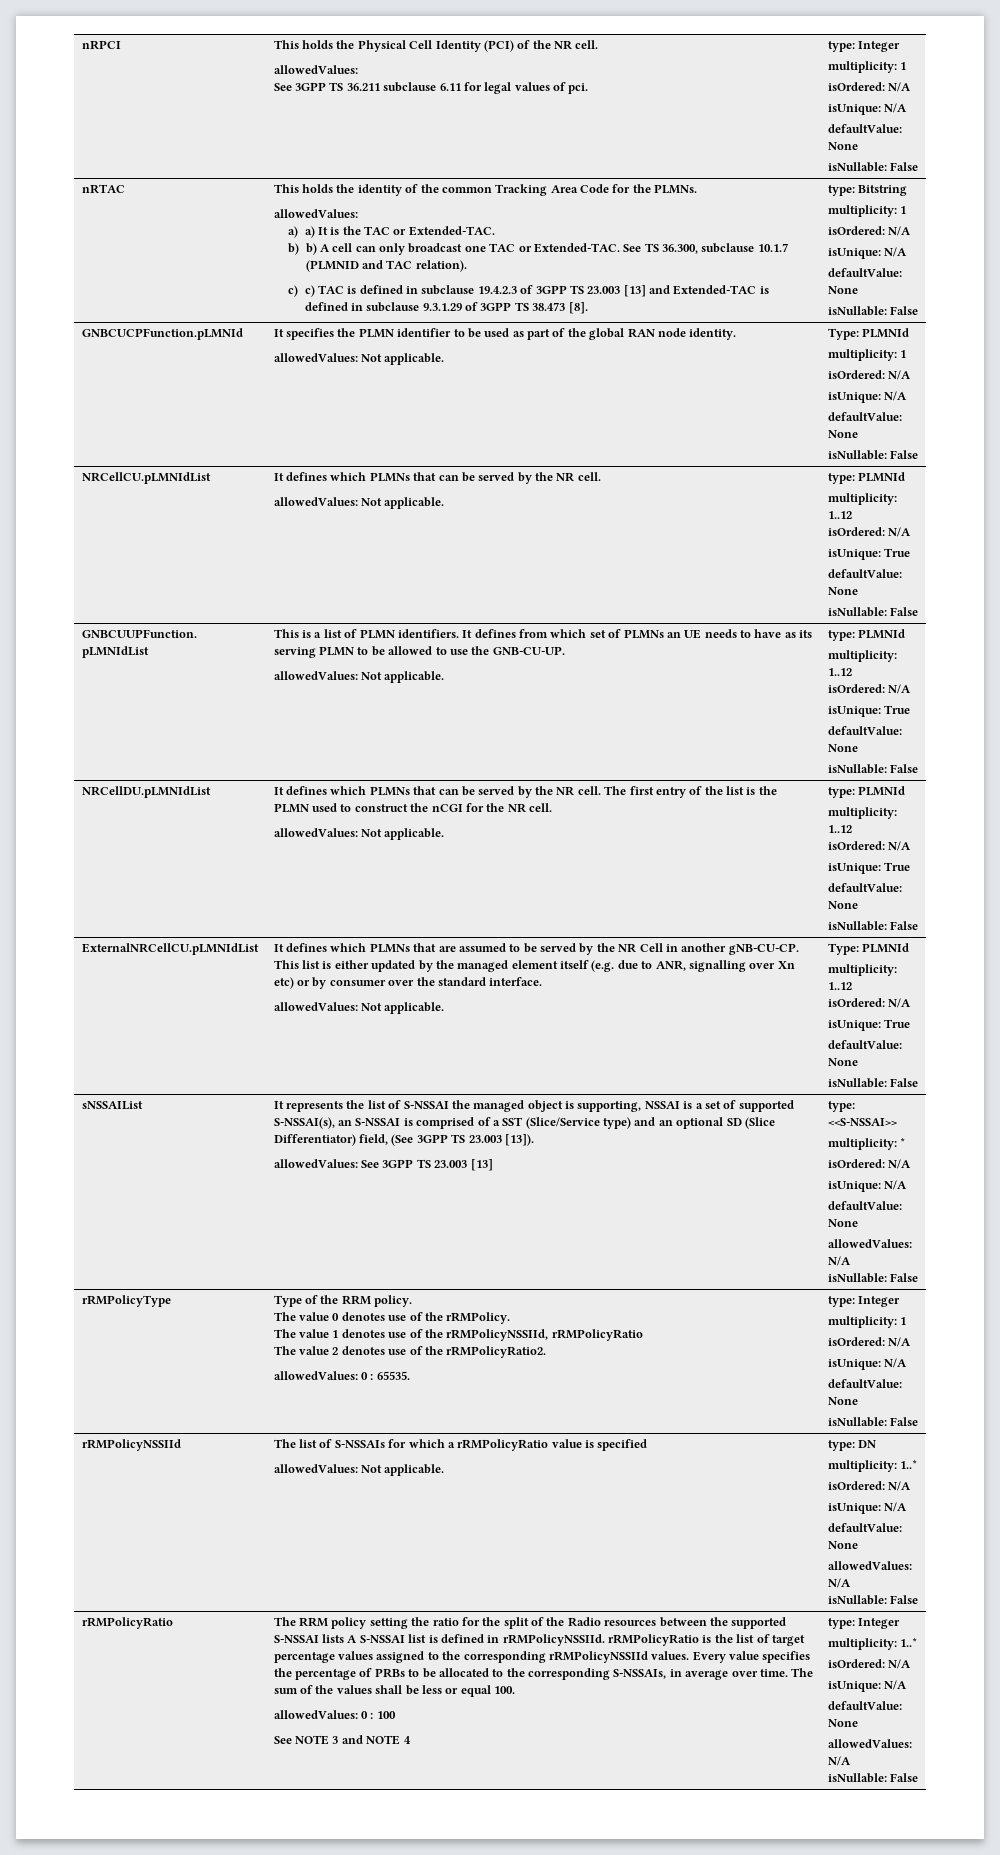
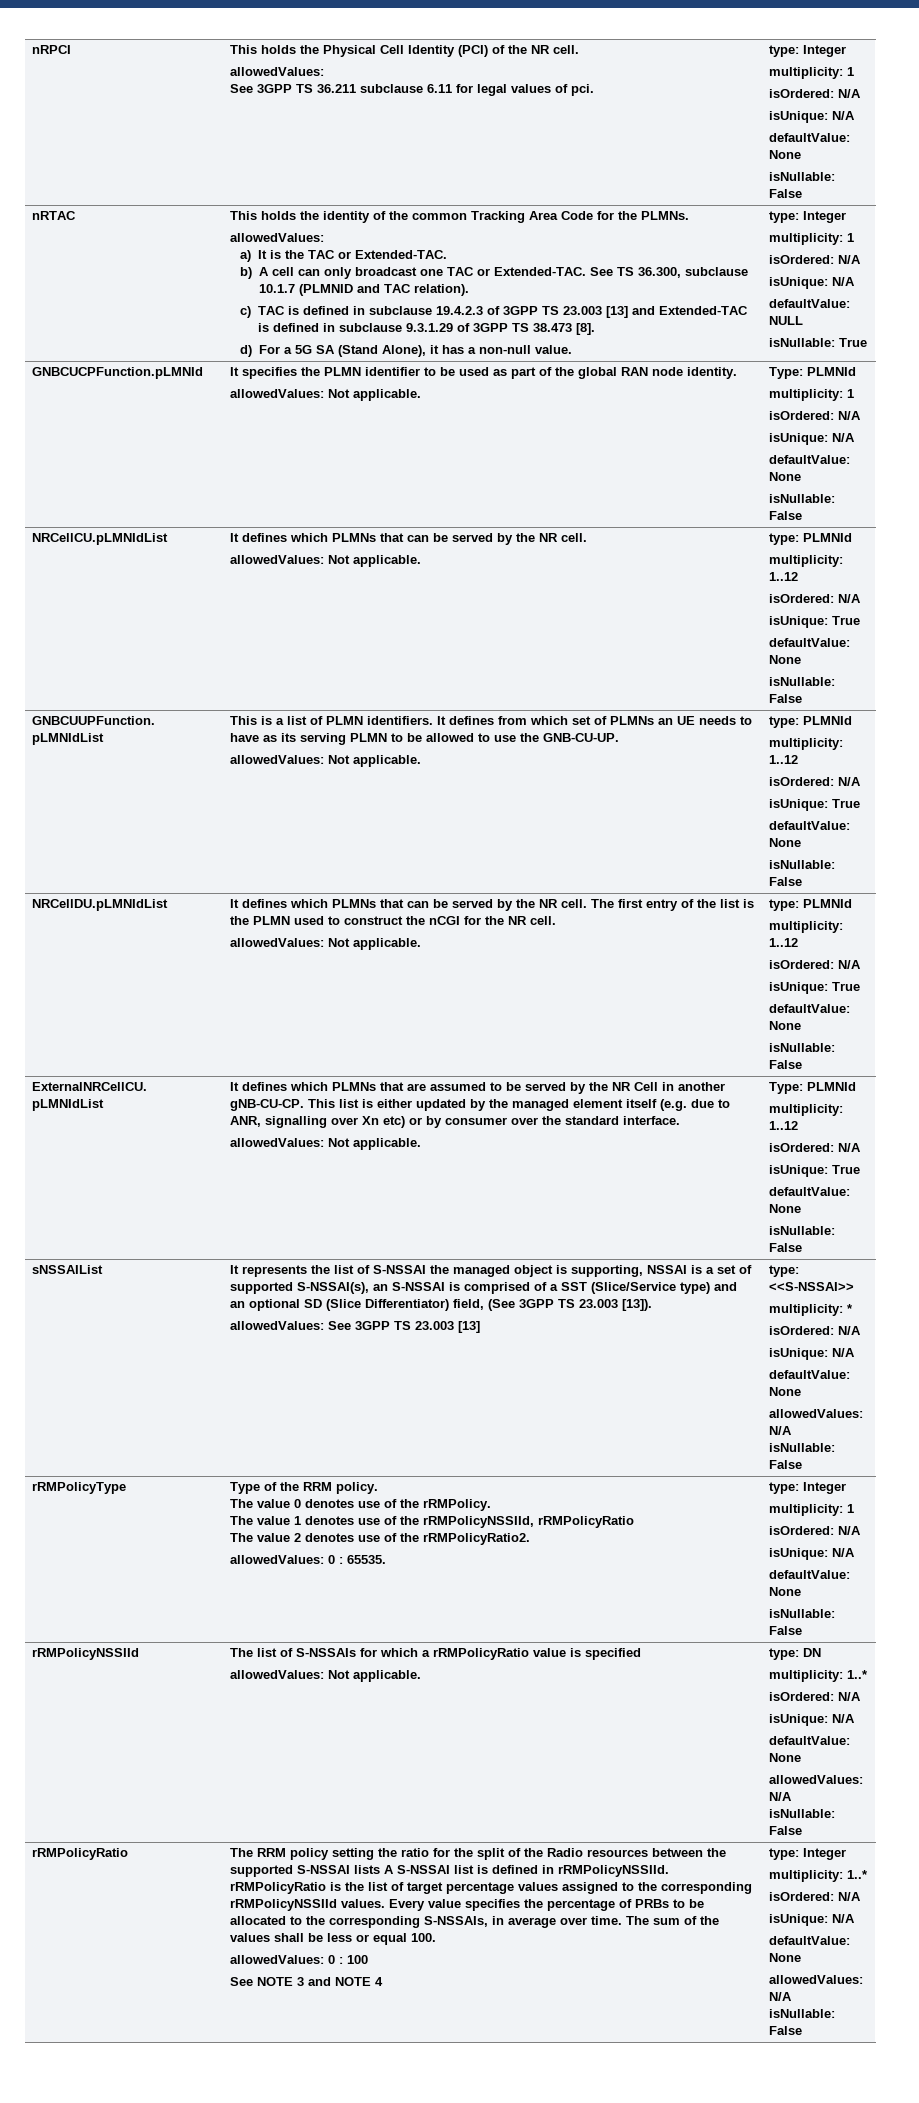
[304,226,315,238] a) -> (252, 256) none
[305,243,317,255] b) -> (253, 273) none
[304,285,315,297] c) -> (252, 312) none
[827,185,908,196] [827,205,907,217] [827,226,912,236] [827,247,908,259] [827,268,902,277] [827,286,858,294] [827,306,919,316] | type: Bitstring // multiplicity: 1 // isOrdered: N/A // isUnique: N/A // defaultValue: None // isNullable: False -> [240,345,572,357] [769,211,847,223] [769,233,855,245] [769,255,862,264] [769,277,856,289] [769,299,851,308] [769,316,804,325] [769,338,868,347] // d) For a 5G SA (Stand Alone), it has a non-null value. | type: Integer // multiplicity: 1 // isOrdered: N/A // isUnique: N/A // defaultValue: NULL // isNullable: True

